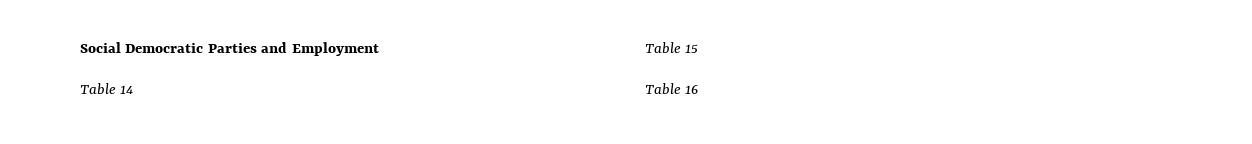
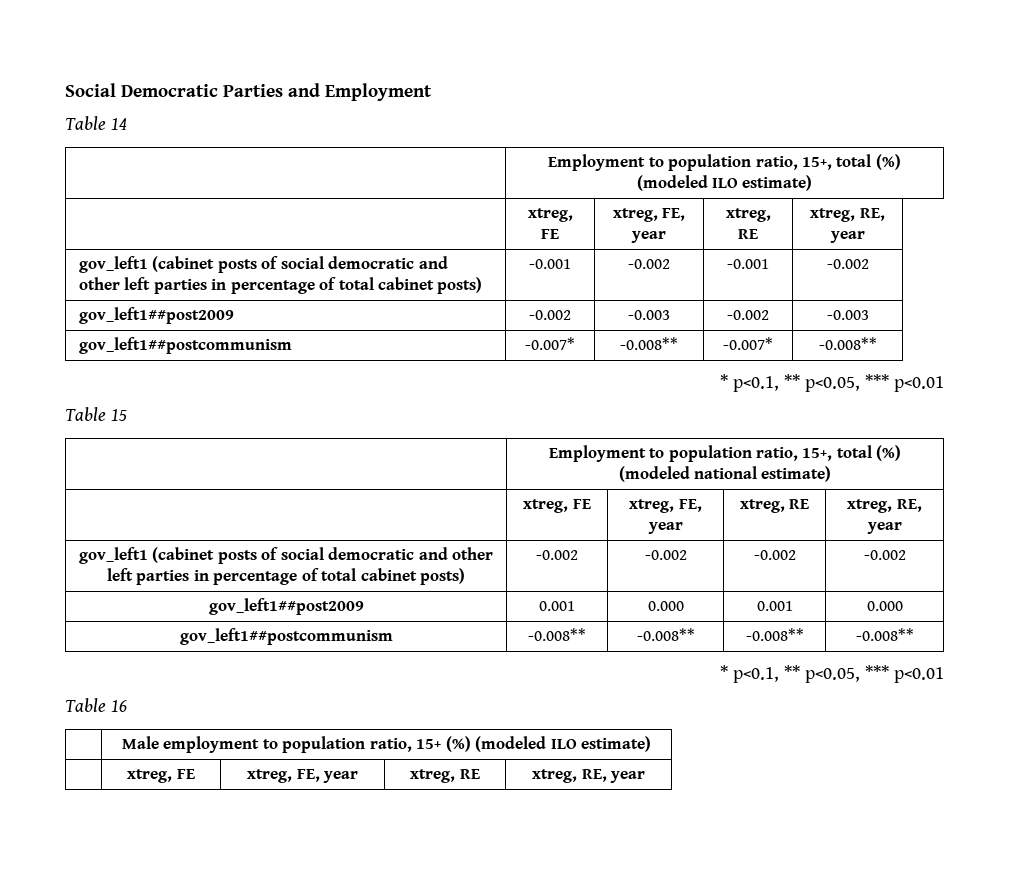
[645,42,699,54] [645,83,699,95] // Table 15 // Table 16 -> [548,154,901,171] [636,175,813,191] [527,208,573,222] [541,229,559,239] [612,208,686,222] [631,231,666,243] [725,208,771,222] [738,229,758,239] [810,208,885,222] [829,231,865,243] [78,256,448,273] [78,277,483,294] [529,259,571,269] [628,259,670,269] [727,259,769,269] [826,259,869,269] [78,307,234,324] [529,310,571,320] [628,310,670,320] [727,310,769,320] [826,310,869,320] [78,337,292,354] [525,337,575,350] [620,337,678,350] [723,337,773,350] [818,337,877,350] [720,374,944,392] [65,407,127,421] [548,445,902,462] [618,466,832,482] [523,499,591,513] [629,499,702,513] [647,522,683,534] [739,499,810,513] [847,499,922,513] [866,522,902,534] [78,547,494,564] [106,568,466,585] [536,550,578,560] [644,550,687,560] [753,550,796,560] [863,550,906,560] [208,598,364,615] [539,601,575,611] [647,601,684,611] [756,601,793,611] [866,601,903,611] [179,628,393,645] [528,628,586,641] [636,628,695,641] [745,628,804,641] [855,628,914,641] [720,665,944,683] [65,698,127,712] [121,736,652,753] [127,769,195,783] [247,769,358,783] [410,769,480,783] [532,769,645,783] // | Employment to population ratio, 15+, total (%) (modeled ILO estimate) // | xtreg, FE | xtreg, FE, year | xtreg, RE | xtreg, RE, year // gov_left1 (cabinet posts of social democratic and other left parties in percentage of total cabinet posts) | -0.001 | -0.002 | -0.001 | -0.002 // gov_left1##post2009 | -0.002 | -0.003 | -0.002 | -0.003 // gov_left1##postcommunism | -0.007* | -0.008** | -0.007* | -0.008** // * p<0.1, ** p<0.05, *** p<0.01 // Table 15 // | Employment to population ratio, 15+, total (%) (modeled national estimate) // | xtreg, FE | xtreg, FE, year | xtreg, RE | xtreg, RE, year // gov_left1 (cabinet posts of social democratic and other left parties in percentage of total cabinet posts) | -0.002 | -0.002 | -0.002 | -0.002 // gov_left1##post2009 | 0.001 | 0.000 | 0.001 | 0.000 // gov_left1##postcommunism | -0.008** | -0.008** | -0.008** | -0.008** // * p<0.1, ** p<0.05, *** p<0.01 // Table 16 // | Male employment to population ratio, 15+ (%) (modeled ILO estimate) // | xtreg, FE | xtreg, FE, year | xtreg, RE | xtreg, RE, year

